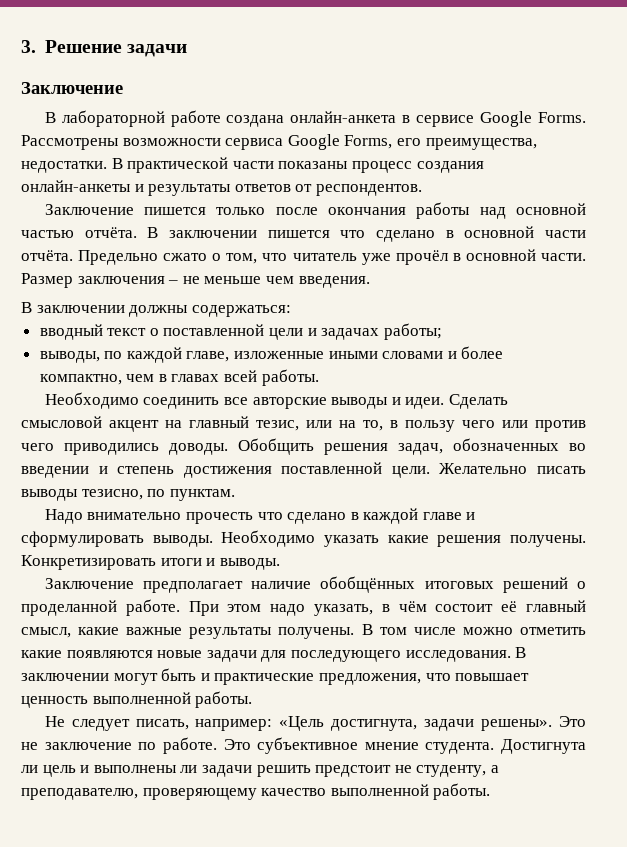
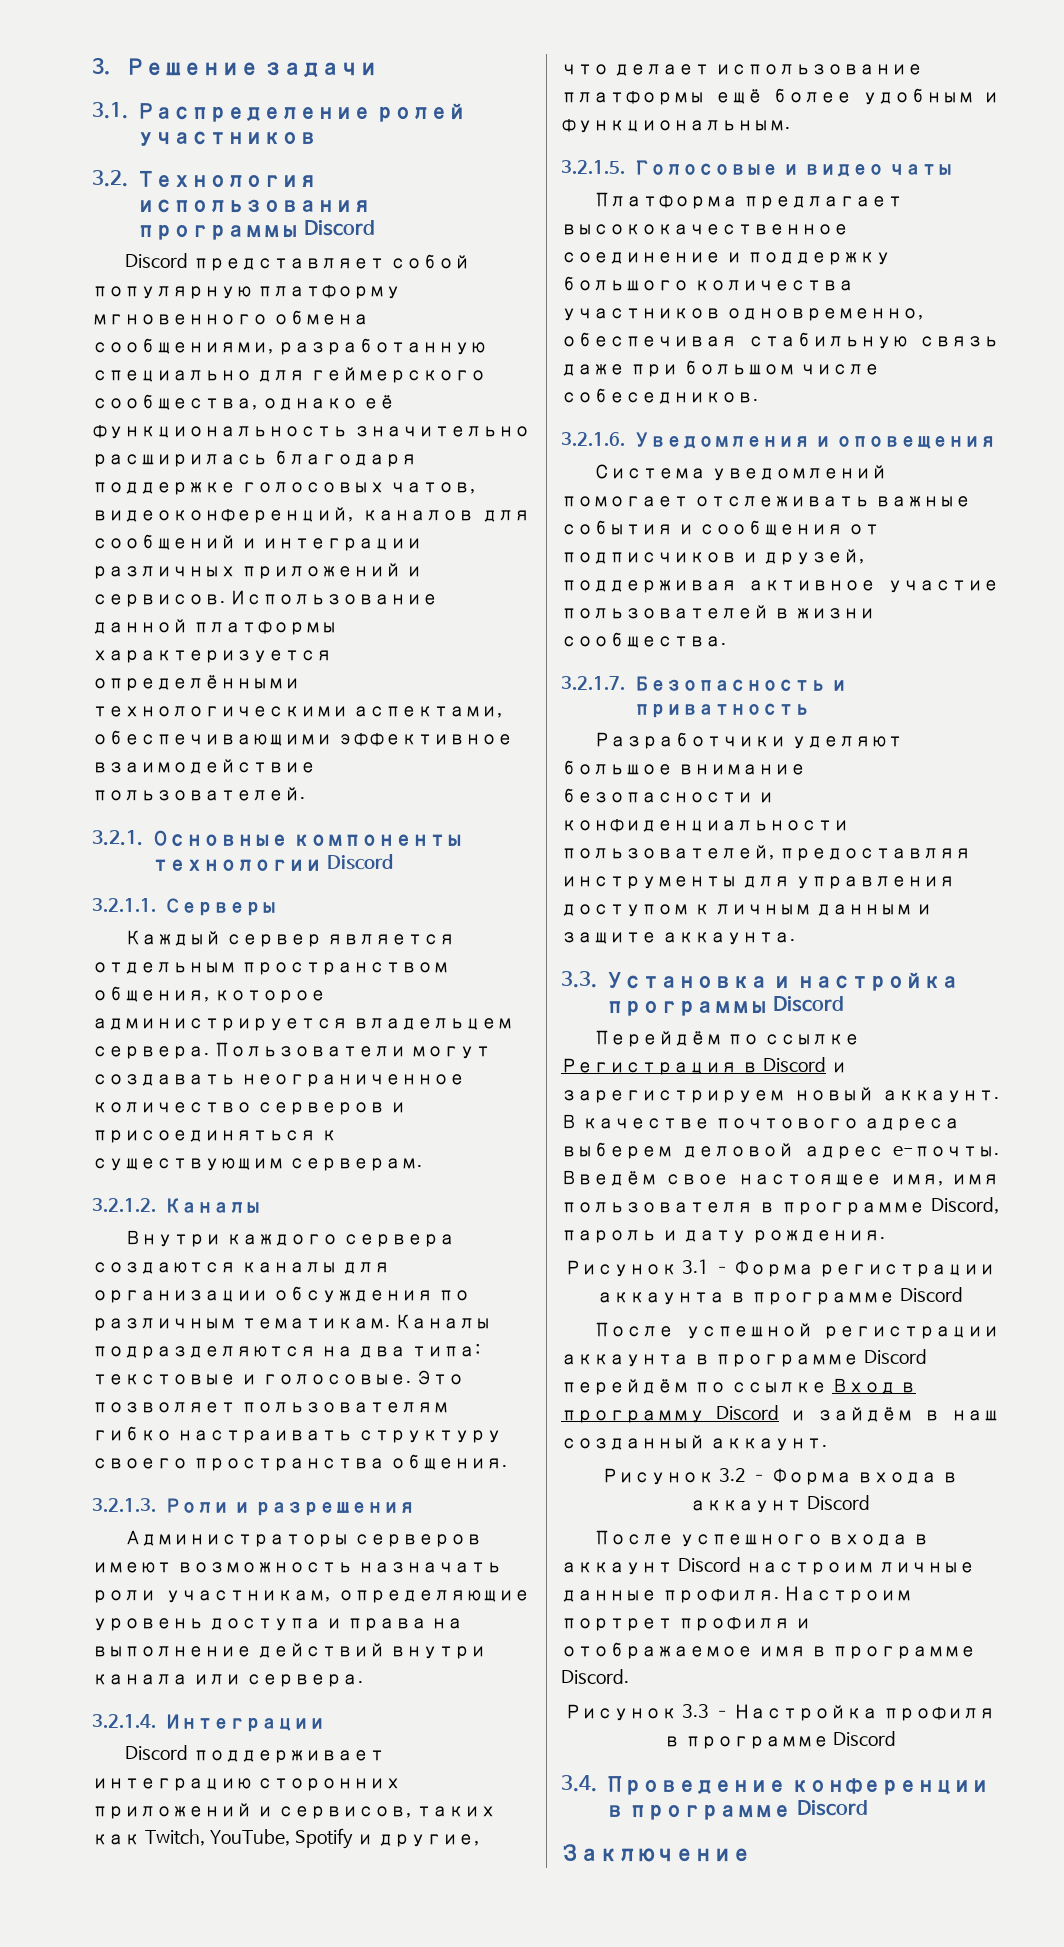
[21,82,123,94] [44,110,586,127] [21,134,537,150] [21,157,484,173] [21,180,422,196] [44,202,586,219] [21,226,586,242] [21,249,586,265] [21,273,370,288] [21,302,291,317] [39,323,442,340] [39,346,504,363] [39,369,319,386] [44,392,508,409] [21,416,586,432] [21,438,586,455] [21,462,586,478] [21,489,235,501] [44,508,476,524] [21,530,587,547] [21,555,280,570] [44,576,586,593] [21,599,587,616] [21,624,586,639] [21,647,527,662] [21,668,530,685] [21,691,253,708] [44,716,586,731] [21,737,586,754] [21,765,499,777] [21,783,491,800] Заключение // В лабораторной работе создана онлайн-анкета в сервисе Google Forms. Рассмотрены возможности сервиса Google Forms, его преимущества, недостатки. В практической части показаны процесс создания онлайн-анкеты и результаты ответов от респондентов. // Заключение пишется только после окончания работы над основной частью отчёта. В заключении пишется что сделано в основной части отчёта. Предельно сжато о том, что читатель уже прочёл в основной части. Размер заключения – не меньше чем введения. // В заключении должны содержаться: // вводный текст о поставленной цели и задачах работы; // выводы, по каждой главе, изложенные иными словами и более компактно, чем в главах всей работы. // Необходимо соединить все авторские выводы и идеи. Сделать смысловой акцент на главный тезис, или на то, в пользу чего или против чего приводились доводы. Обобщить решения задач, обозначенных во введении и степень достижения поставленной цели. Желательно писать выводы тезисно, по пунктам. // Надо внимательно прочесть что сделано в каждой главе и сформулировать выводы. Необходимо указать какие решения получены. Конкретизировать итоги и выводы. // Заключение предполагает наличие обобщённых итоговых решений о проделанной работе. При этом надо указать, в чём состоит её главный смысл, какие важные результаты получены. В том числе можно отметить какие появляются новые задачи для последующего исследования. В заключении могут быть и практические предложения, что повышает ценность выполненной работы. // Не следует писать, например: «Цель достигнута, задачи решены». Это не заключение по работе. Это субъективное мнение студента. Достигнута ли цель и выполнены ли задачи решить предстоит не студенту, а преподавателю, проверяющему качество выполненной работы. -> [92,102,467,122] [137,131,317,146] [92,170,317,188] [137,199,371,213] [137,220,376,240] [125,253,470,271] [92,285,401,299] [92,310,369,325] [92,338,486,355] [92,367,486,383] [92,394,395,410] [92,425,530,439] [92,450,417,467] [92,482,475,495] [92,507,530,523] [92,534,422,551] [92,563,422,579] [92,590,438,607] [92,619,337,635] [92,650,332,663] [92,675,300,691] [92,706,502,718] [92,730,513,746] [92,759,316,774] [92,787,305,801] [92,830,464,847] [152,854,394,872] [92,898,277,916] [125,930,455,947] [92,962,449,975] [92,986,326,1003] [92,1018,513,1031] [92,1042,491,1059] [92,1074,465,1087] [92,1102,406,1115] [92,1130,337,1143] [92,1158,422,1171] [92,1198,261,1213] [125,1230,455,1247] [92,1262,390,1274] [92,1286,470,1303] [92,1314,491,1331] [92,1343,480,1359] [92,1370,464,1385] [92,1402,449,1413] [92,1426,502,1443] [92,1454,507,1471] [92,1498,415,1516] [125,1530,483,1547] [92,1562,502,1573] [92,1590,530,1603] [92,1618,464,1631] [92,1643,486,1659] [92,1674,363,1687] [92,1714,325,1732] [125,1745,386,1763] [92,1778,401,1791] [92,1803,496,1819] [92,1828,480,1849] [561,64,923,76] [561,88,999,105] [561,119,790,133] [561,160,953,177] [594,192,904,209] [561,224,849,235] [561,252,891,265] [561,276,854,291] [561,308,923,321] [561,332,999,349] [561,360,880,377] [561,388,758,404] [561,432,996,449] [594,464,888,481] [561,496,971,507] [561,520,880,536] [561,549,864,565] [561,580,999,593] [561,605,875,619] [561,632,726,648] [561,676,847,691] [634,703,810,718] [594,732,904,749] [561,760,806,775] [561,788,774,803] [561,819,849,832] [561,845,971,861] [561,876,955,889] [561,904,933,917] [561,932,795,945] [561,971,959,991] [606,996,845,1016] [594,1030,860,1047] [561,1057,847,1075] [561,1087,999,1103] [561,1114,960,1131] [561,1142,999,1159] [561,1170,999,1186] [561,1197,999,1215] [561,1230,885,1243] [564,1259,996,1277] [597,1287,963,1305] [594,1322,999,1339] [561,1349,927,1367] [561,1378,917,1395] [561,1405,999,1423] [561,1435,827,1451] [602,1468,958,1485] [690,1495,870,1513] [594,1530,929,1547] [561,1557,975,1575] [561,1586,912,1603] [561,1617,811,1631] [561,1642,976,1659] [561,1669,629,1684] [564,1704,996,1721] [663,1731,897,1749] [561,1775,990,1795] [606,1800,868,1820] [561,1844,751,1862] 3.1. Распределение ролей участников // 3.2. Технология использования программы Discord // Discord представляет собой популярную платформу мгновенного обмена сообщениями, разработанную специально для геймерского сообщества, однако её функциональность значительно расширилась благодаря поддержке голосовых чатов, видеоконференций, каналов для сообщений и интеграции различных приложений и сервисов. Использование данной платформы характеризуется определёнными технологическими аспектами, обеспечивающими эффективное взаимодействие пользователей. // 3.2.1. Основные компоненты технологии Discord // 3.2.1.1. Серверы // Каждый сервер является отдельным пространством общения, которое администрируется владельцем сервера. Пользователи могут создавать неограниченное количество серверов и присоединяться к существующим серверам. // 3.2.1.2. Каналы // Внутри каждого сервера создаются каналы для организации обсуждения по различным тематикам. Каналы подразделяются на два типа: текстовые и голосовые. Это позволяет пользователям гибко настраивать структуру своего пространства общения. // 3.2.1.3. Роли и разрешения // Администраторы серверов имеют возможность назначать роли участникам, определяющие уровень доступа и права на выполнение действий внутри канала или сервера. // 3.2.1.4. Интеграции // Discord поддерживает интеграцию сторонних приложений и сервисов, таких как Twitch, YouTube, Spotify и другие, что делает использование платформы ещё более удобным и функциональным. // 3.2.1.5. Голосовые и видео чаты // Платформа предлагает высококачественное соединение и поддержку большого количества участников одновременно, обеспечивая стабильную связь даже при большом числе собеседников. // 3.2.1.6. Уведомления и оповещения // Система уведомлений помогает отслеживать важные события и сообщения от подписчиков и друзей, поддерживая активное участие пользователей в жизни сообщества. // 3.2.1.7. Безопасность и приватность // Разработчики уделяют большое внимание безопасности и конфиденциальности пользователей, предоставляя инструменты для управления доступом к личным данным и защите аккаунта. // 3.3. Установка и настройка программы Discord // Перейдём по ссылке Регистрация в Discord и зарегистрируем новый аккаунт. В качестве почтового адреса выберем деловой адрес e-почты. Введём свое настоящее имя, имя пользователя в программе Discord, пароль и дату рождения. // Рисунок 3.1 – Форма регистрации аккаунта в программе Discord // После успешной регистрации аккаунта в программе Discord перейдём по ссылке Вход в программу Discord и зайдём в наш созданный аккаунт. // Рисунок 3.2 – Форма входа в аккаунт Discord // После успешного входа в аккаунт Discord настроим личные данные профиля. Настроим портрет профиля и отображаемое имя в программе Discord. // Рисунок 3.3 – Настройка профиля в программе Discord // 3.4. Проведение конференции в программе Discord // Заключение

